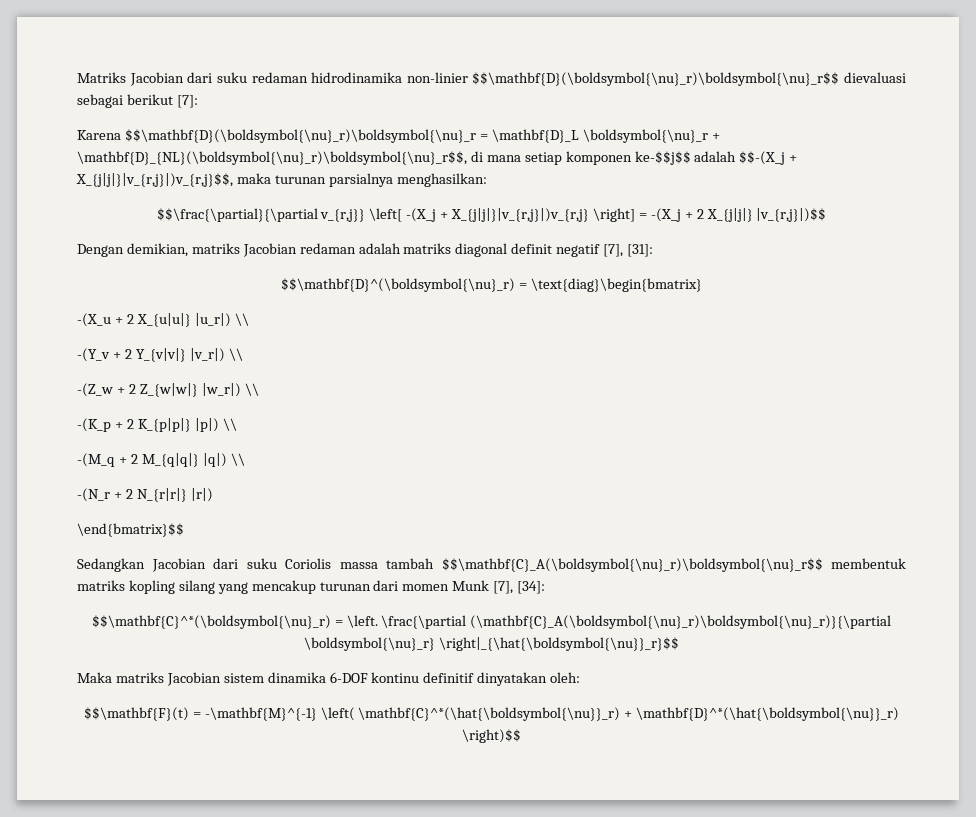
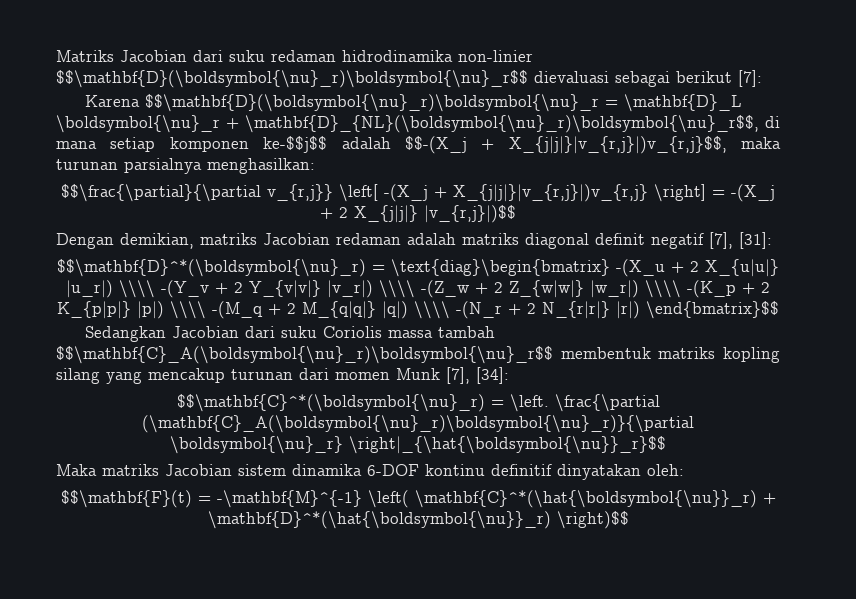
[281,278,516,292] $$\mathbf{D}^(\boldsymbol{\nu}_r) -> [57,259,366,277] $$\mathbf{D}^*(\boldsymbol{\nu}_r)
(702, 285) // -> (610, 268) none
[234,313,249,326] \\ // -> [119,280,155,298] \\\\
[228,348,243,361] \\ // -> [379,280,415,298] \\\\
[244,383,259,396] \\ // -> [645,280,681,298] \\\\
[222,418,237,431] \\ // -> [170,301,206,319] \\\\
[230,453,245,466] \\ // -> [414,301,450,319] \\\\
(213, 495) // -> (640, 310) none

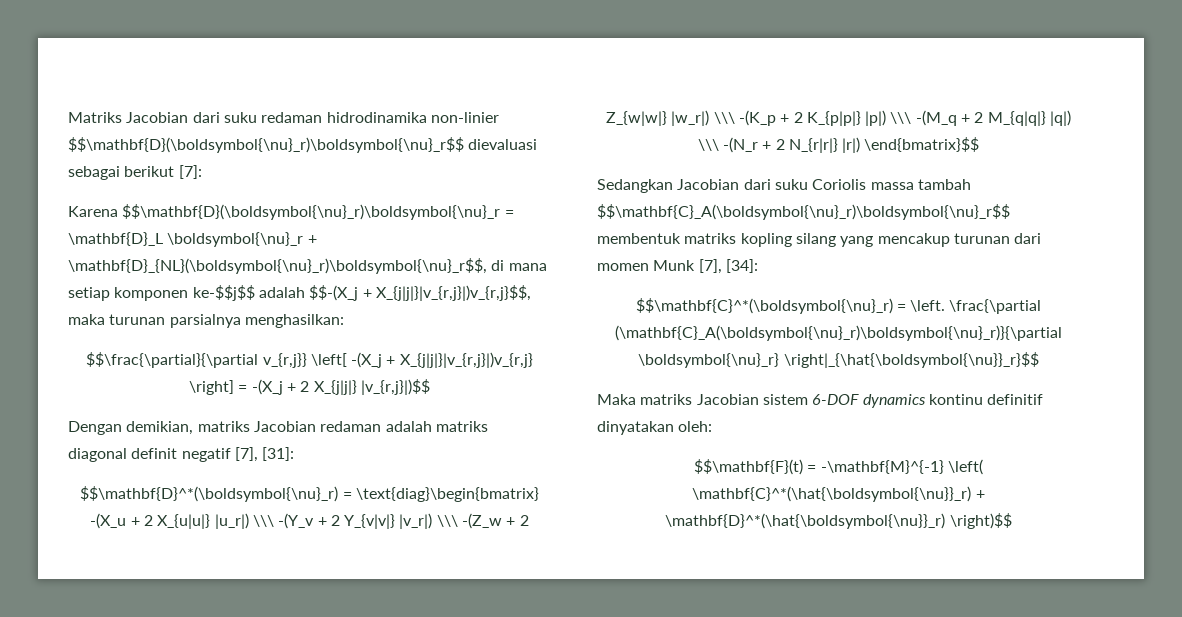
[119,280,155,298] \\\\ -> [252,515,274,527] \\\
[379,280,415,298] \\\\ -> [436,515,458,527] \\\
[645,280,681,298] \\\\ -> [713,112,735,124] \\\
[170,301,206,319] \\\\ -> [890,112,912,124] \\\
[414,301,450,319] \\\\ -> [697,139,719,151] \\\
[292,464,419,476] dinamika 6-DOF -> [812,394,926,408] 6-DOF dynamics

